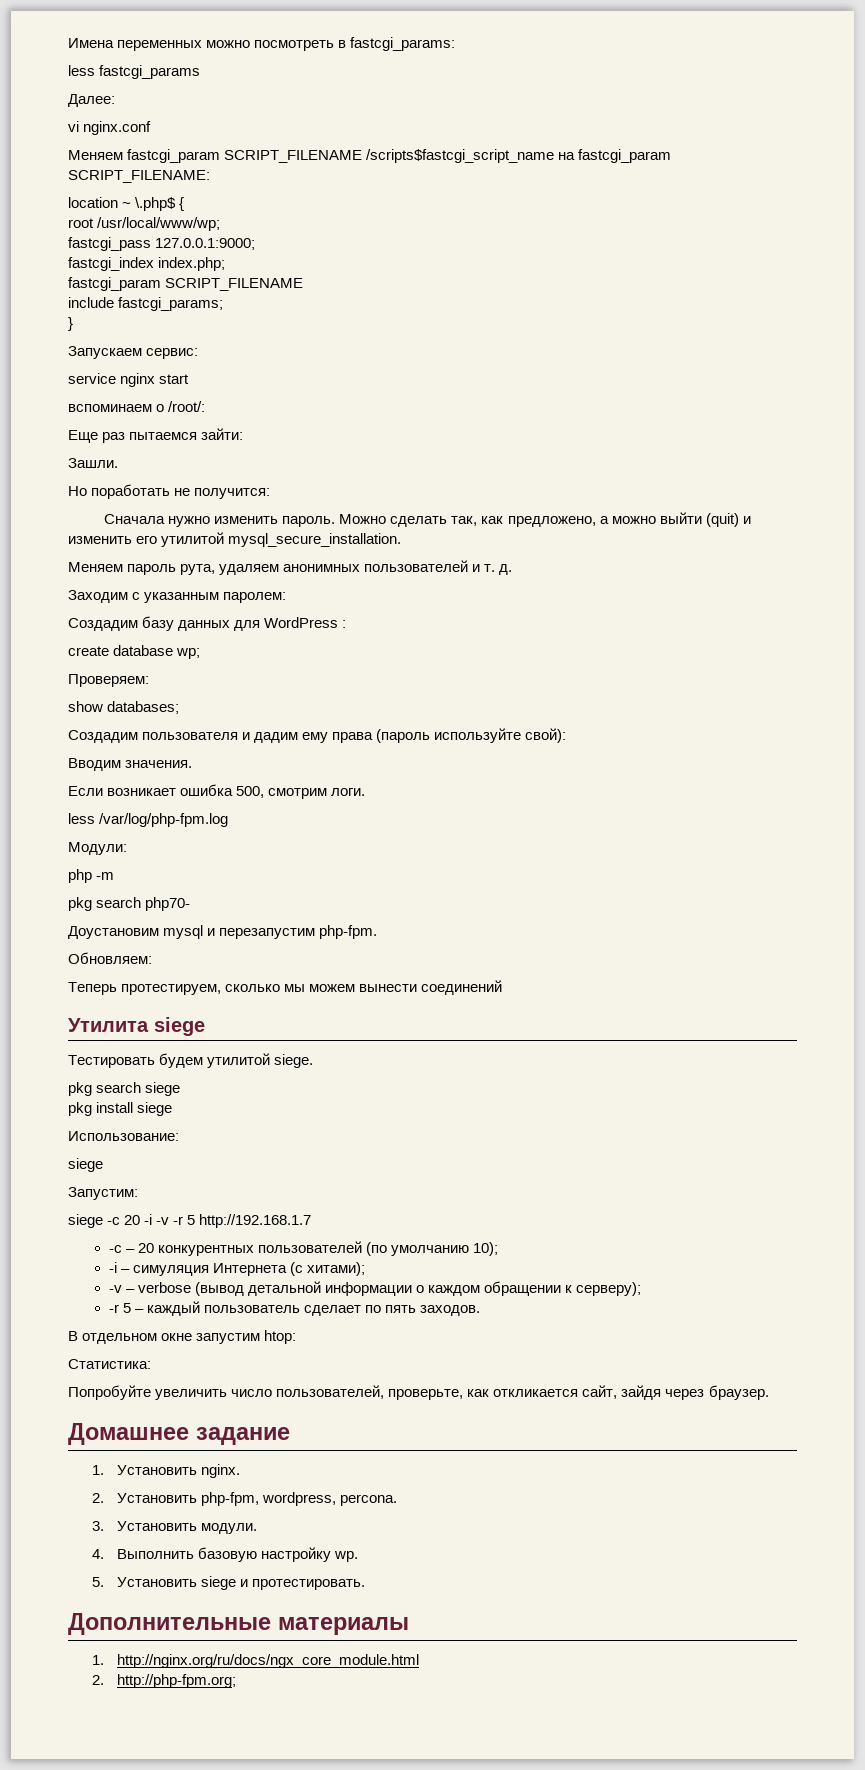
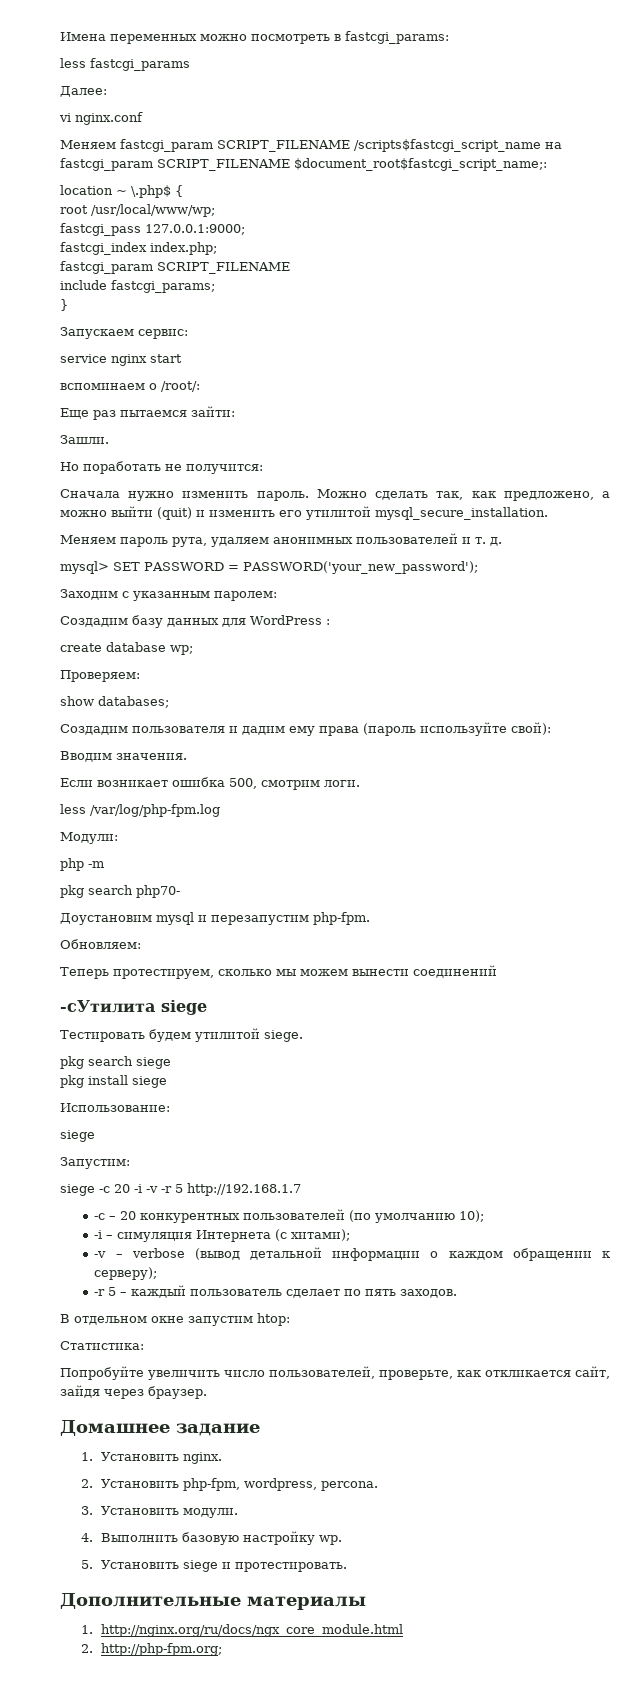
[68,170,210,183] SCRIPT_FILENAME: -> [157,158,547,171] SCRIPT_FILENAME $document_root$fastcgi_script_name;:
(513, 569) none -> [60,561,478,574] // mysql> SET PASSWORD = PASSWORD('your_new_password');
[68,1018,149,1032] Утилита -> [60,1000,155,1013] -сУтилита

